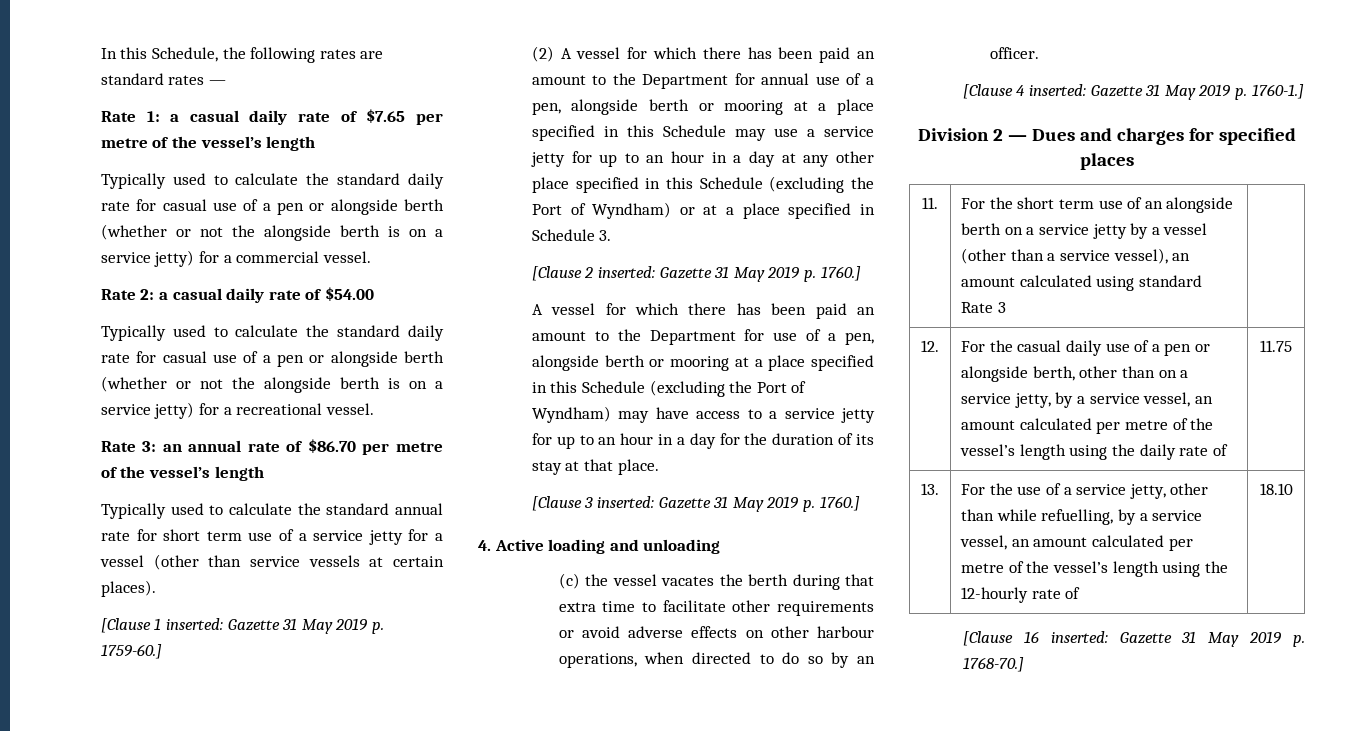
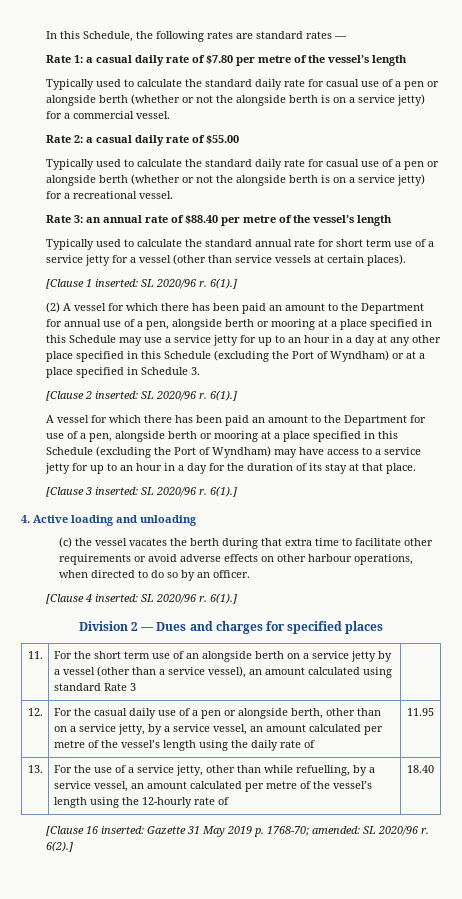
[366,109,406,123] $7.65 -> [206,55,234,64] $7.80
[325,287,375,301] $54.00 -> [206,135,240,144] $55.00
[307,439,356,453] $86.70 -> [185,215,219,224] $88.40
[227,618,385,634] [100,644,162,659] Gazette 31 May 2019 p. 1759-60.] -> [141,278,238,289] SL 2020/96 r. 6(1).]
[659,266,861,282] Gazette 31 May 2019 p. 1760.] -> [141,390,238,401] SL 2020/96 r. 6(1).]
[658,496,860,512] Gazette 31 May 2019 p. 1760.] -> [141,486,238,497] SL 2020/96 r. 6(1).]
[1090,84,1304,100] Gazette 31 May 2019 p. 1760-1.] -> [141,593,238,604] SL 2020/96 r. 6(1).]
[1260,340,1292,352] 11.75 -> [407,708,434,716] 11.95
[1259,483,1293,495] 18.10 -> [407,765,434,773] 18.40
[962,657,1024,672] 1768-70.] -> [267,826,430,836] [46,841,74,852] 1768-70; amended: SL 2020/96 r. 6(2).]

